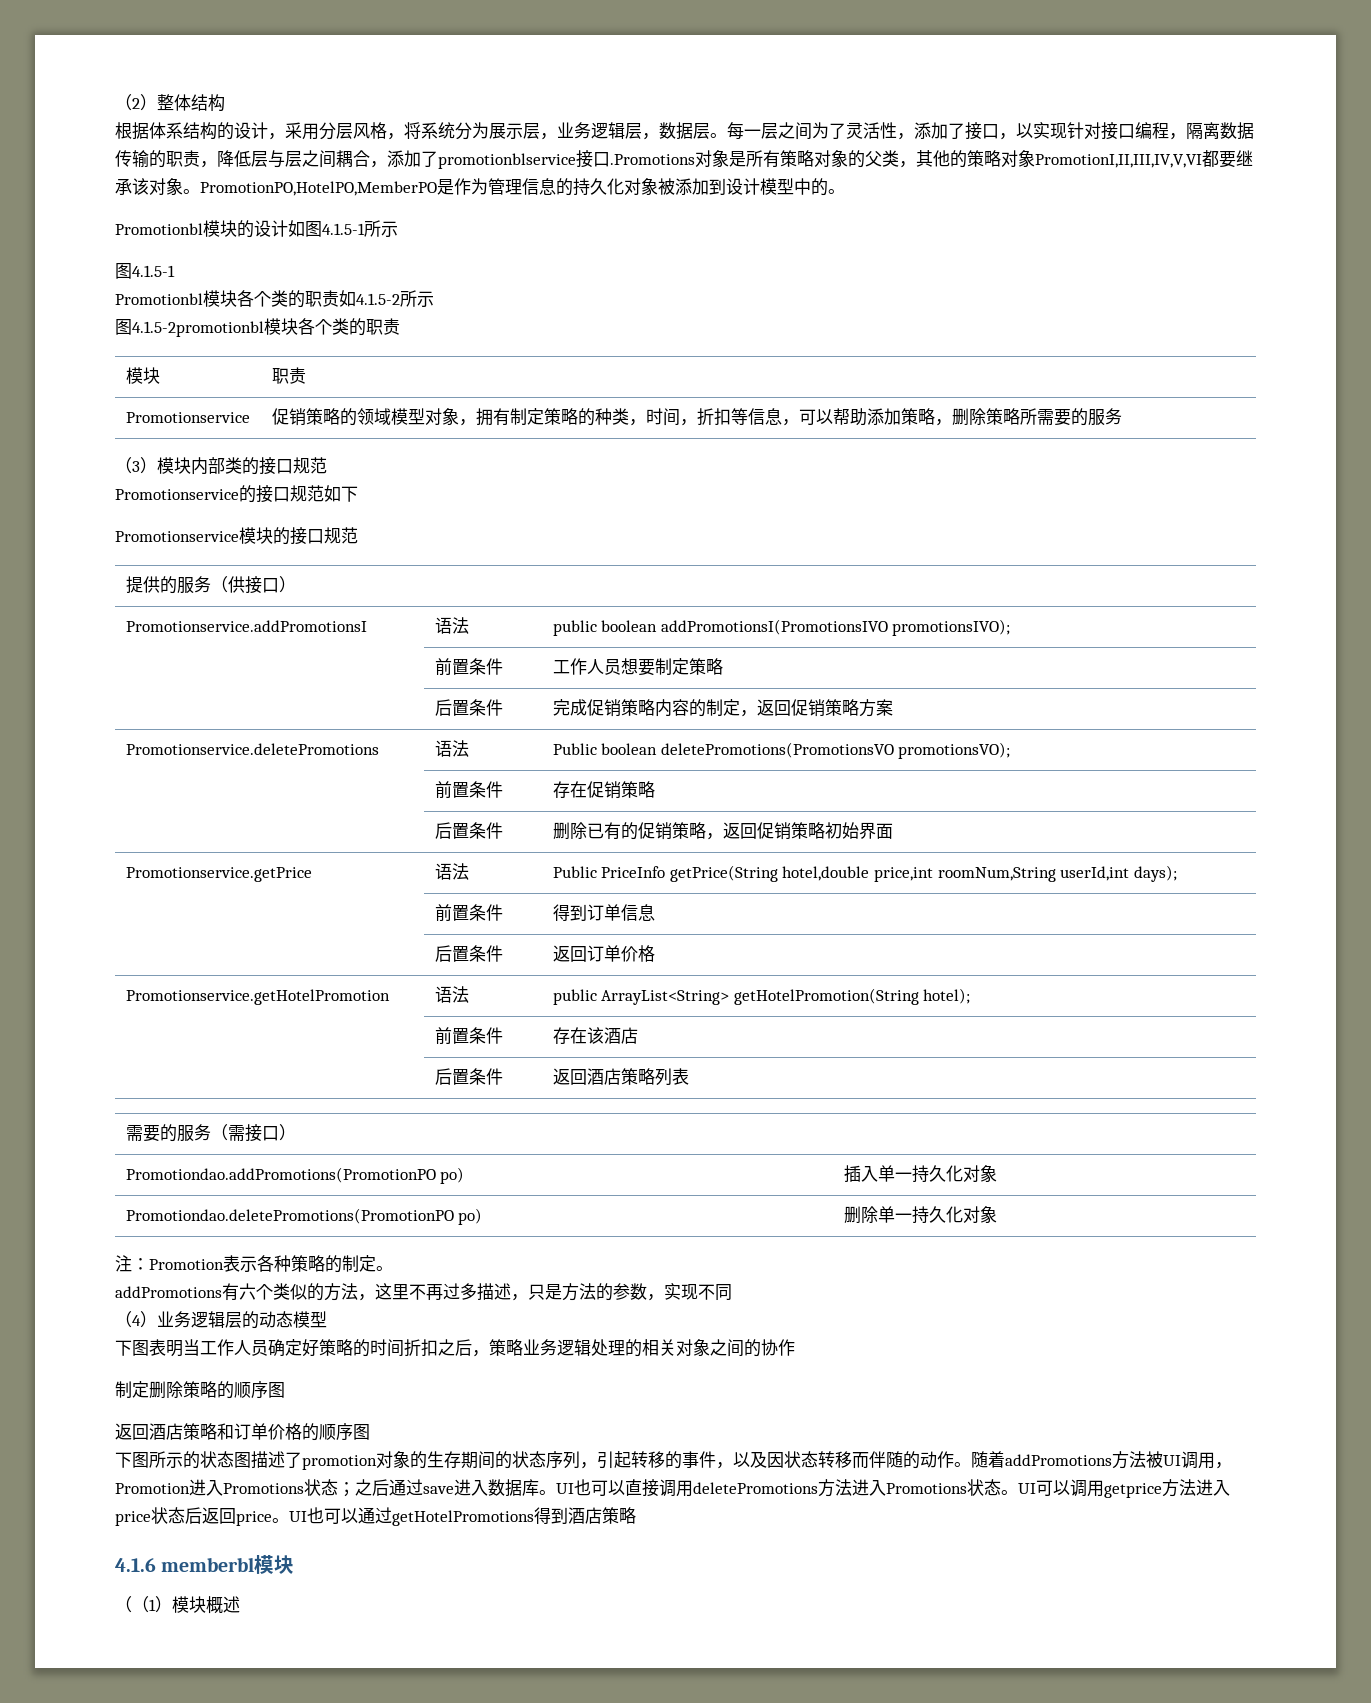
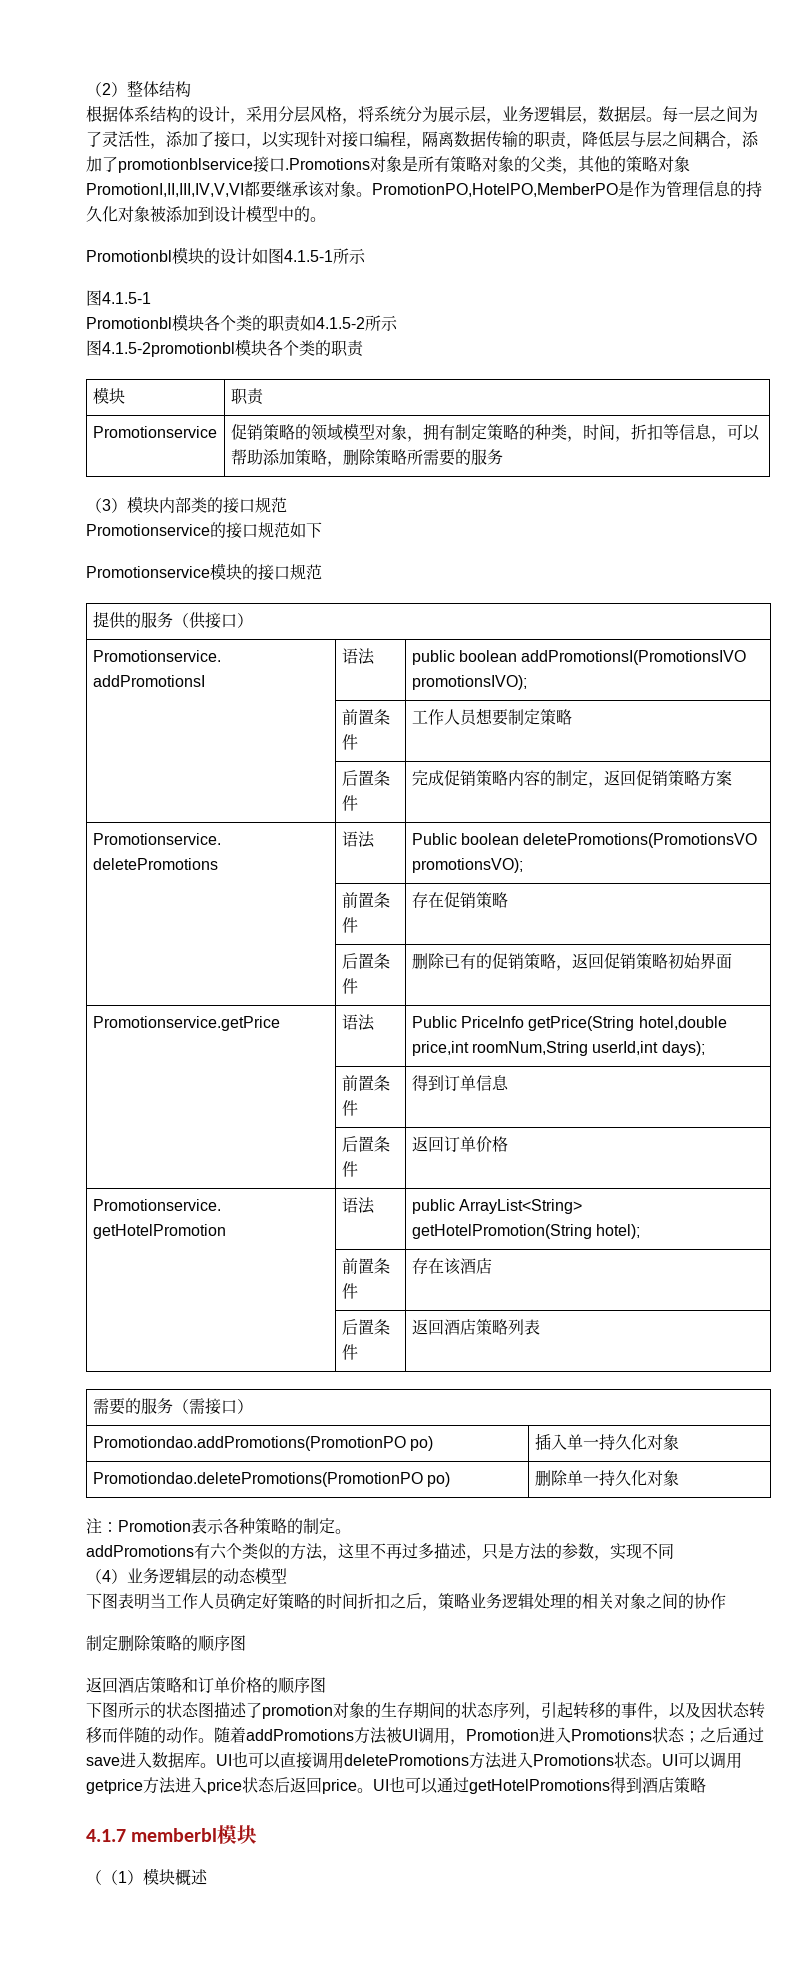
[115,1558,156,1572] 4.1.6 -> [86,1829,126,1842] 4.1.7

